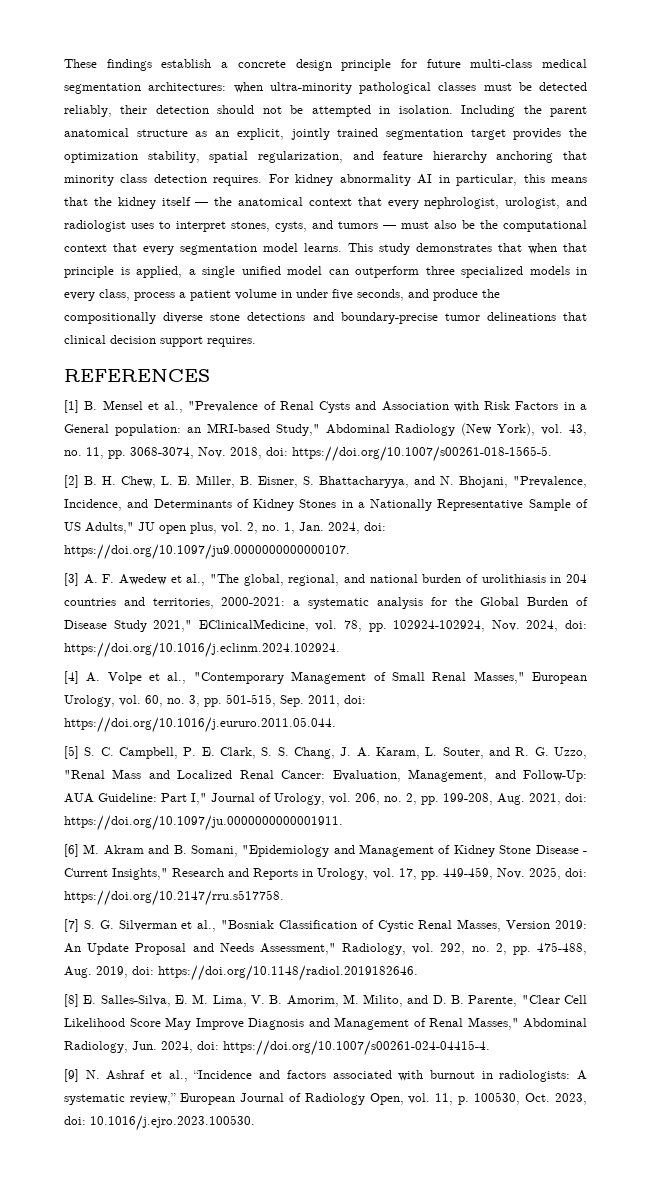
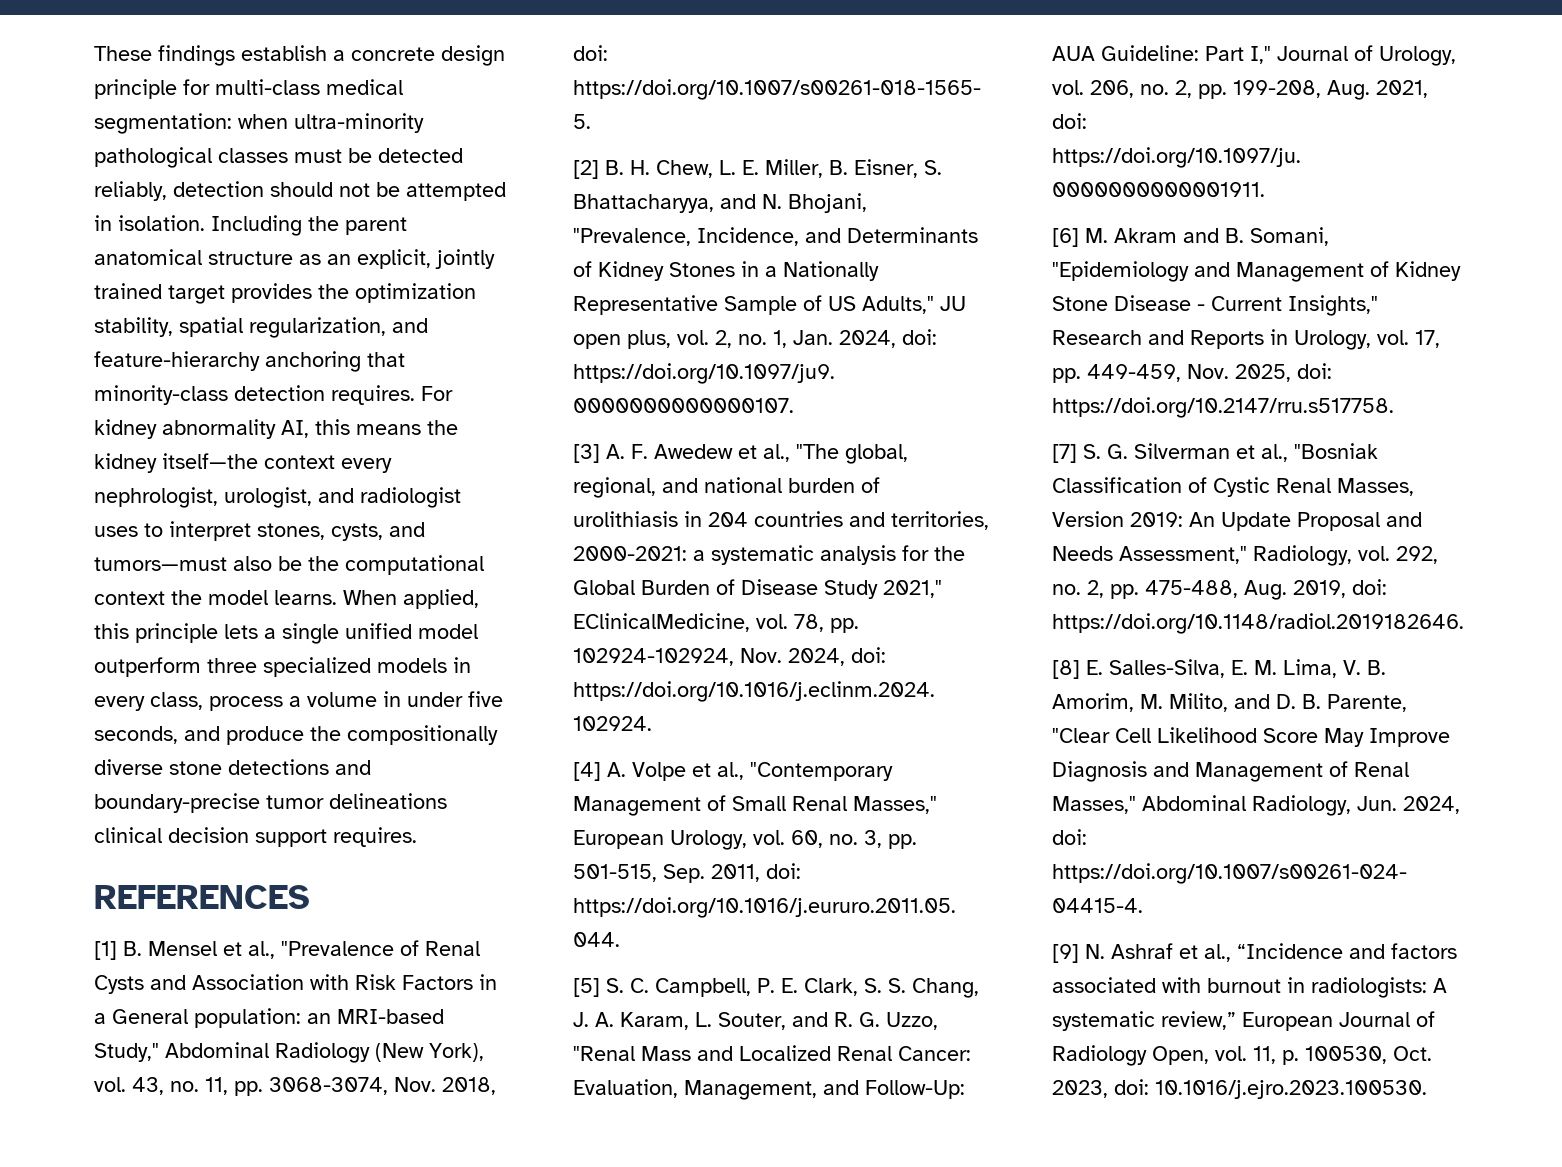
[426,59,461,68] future -> (210, 87) none
[64,82,227,94] segmentation architectures: -> [94,113,232,134] segmentation:
[120,105,148,114] their -> (167, 191) none
[385,129,463,140] segmentation -> (162, 291) none
[383,151,587,163] [64,174,148,186] feature hierarchy anchoring that minority class -> [94,351,405,372] [94,385,228,405] feature-hierarchy anchoring that minority-class
[417,174,518,186] AI in particular, -> [281,420,309,438] AI,
[64,197,88,206] that -> (421, 429) none
[161,197,382,206] itself — the anatomical context that -> [162,453,335,469] itself—the context
[338,221,429,229] tumors — must -> [94,557,227,571] tumors—must
[113,243,587,255] [64,266,182,278] that every segmentation model learns. This study demonstrates that when that principle is applied, -> [171,589,479,609] [94,623,258,643] the model learns. When applied, this principle lets
[328,269,349,275] can -> (478, 631) none
[190,290,231,301] patient -> (301, 701) none
[563,312,587,321] that -> (447, 801) none

